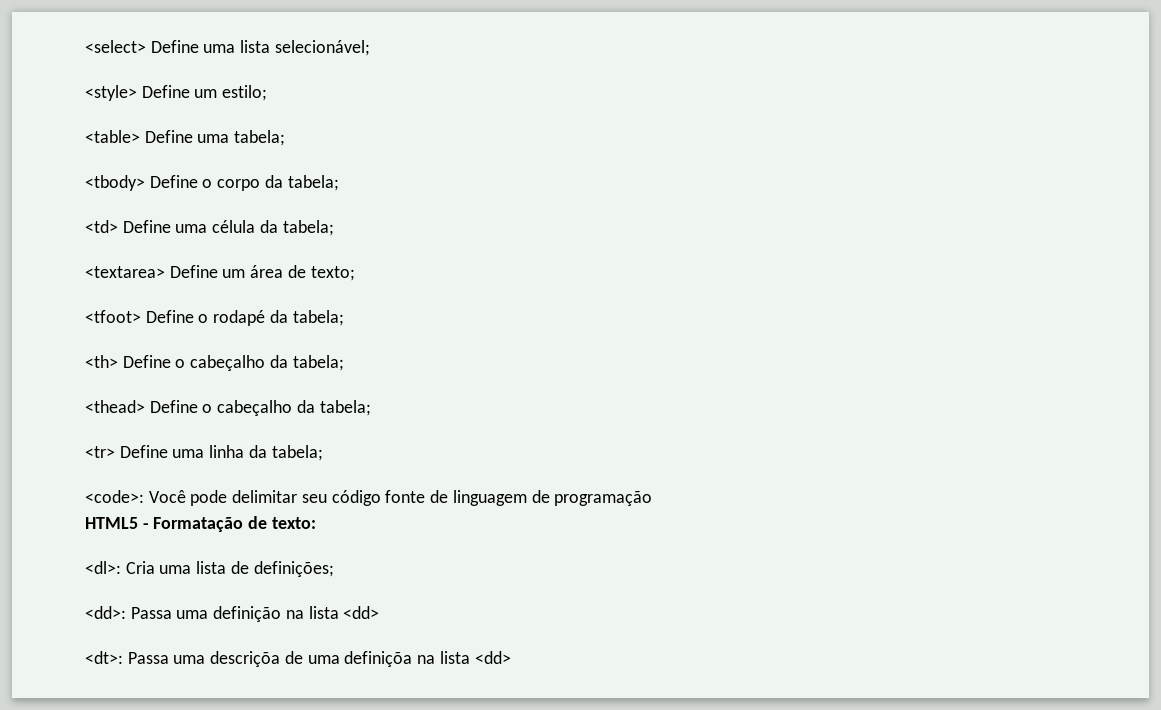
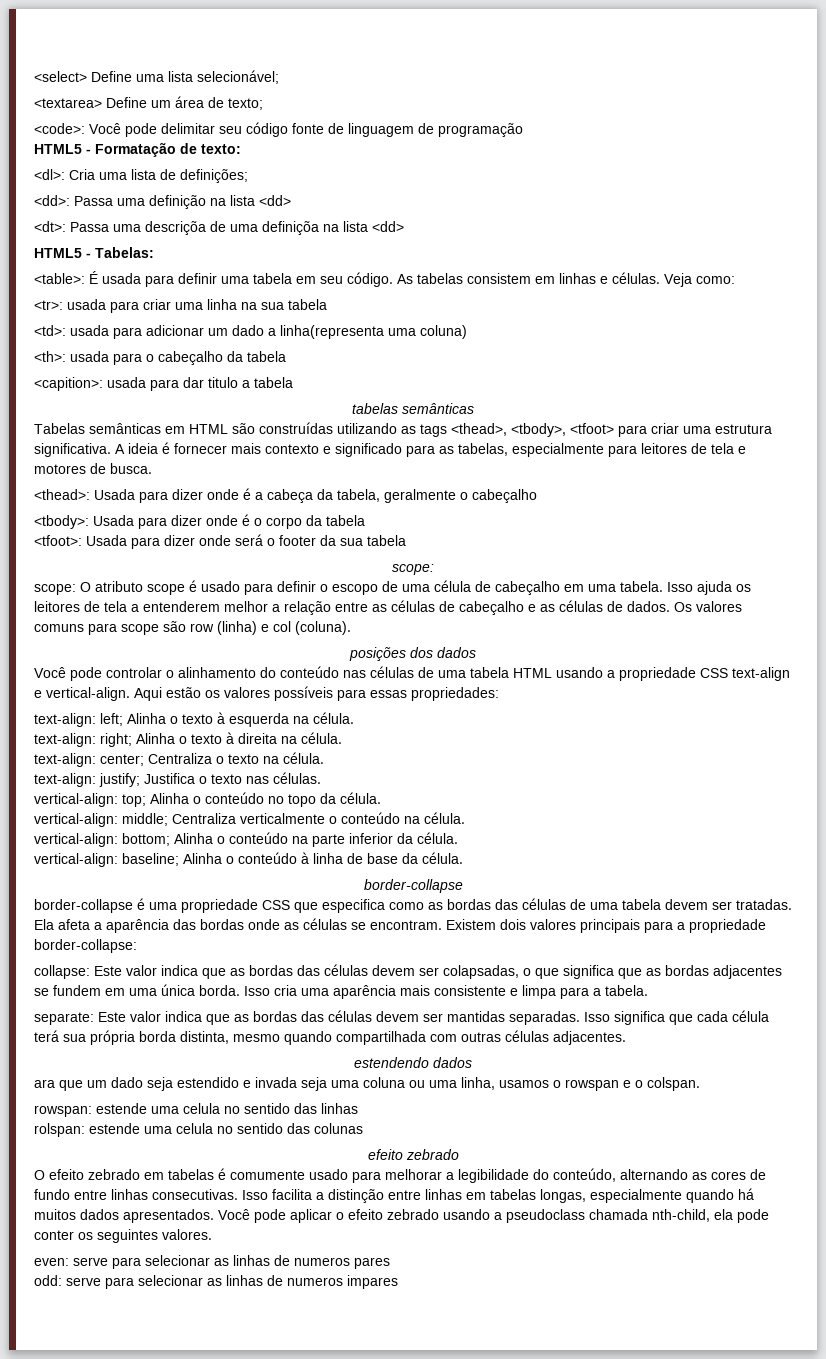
[85,85,268,101] [85,130,286,146] [85,175,339,191] [85,220,334,236] // <style> Define um estilo; // <table> Define uma tabela; // <tbody> Define o corpo da tabela; // <td> Define uma célula da tabela; -> (279, 77) none
[85,310,344,326] [85,355,344,371] [85,400,371,416] [85,445,323,461] // <tfoot> Define o rodapé da tabela; // <th> Define o cabeçalho da tabela; // <thead> Define o cabeçalho da tabela; // <tr> Define uma linha da tabela; -> (263, 104) none
(511, 657) none -> [34,247,154,258] [34,271,735,287] [34,299,327,313] [34,325,467,339] [34,351,286,365] [34,377,293,391] [352,403,474,414] [34,422,772,437] [34,442,746,457] [34,463,152,474] [34,488,537,503] [34,514,365,529] [34,534,406,549] [392,564,434,575] [34,580,751,595] [34,600,742,615] [34,621,351,635] [349,647,476,661] [34,666,790,681] [34,686,499,701] [34,712,354,727] [34,732,342,747] [34,752,324,767] [34,772,321,787] [34,792,381,807] [34,812,465,827] [34,832,458,847] [34,852,463,867] [363,879,463,893] [34,898,792,913] [34,918,766,933] [34,939,137,953] [34,964,782,979] [34,984,648,999] [34,1010,769,1025] [34,1030,626,1045] [354,1057,472,1068] [34,1077,700,1091] [34,1103,358,1117] [34,1123,363,1137] [367,1149,459,1160] [34,1168,766,1183] [34,1188,754,1203] [34,1209,769,1223] [34,1229,212,1243] [34,1255,390,1269] [34,1275,398,1289] // HTML5 - Tabelas: // <table>: É usada para definir uma tabela em seu código. As tabelas consistem em linhas e células. Veja como: // <tr>: usada para criar uma linha na sua tabela // <td>: usada para adicionar um dado a linha(representa uma coluna) // <th>: usada para o cabeçalho da tabela // <capition>: usada para dar titulo a tabela // tabelas semânticas // Tabelas semânticas em HTML são construídas utilizando as tags <thead>, <tbody>, <tfoot> para criar uma estrutura significativa. A ideia é fornecer mais contexto e significado para as tabelas, especialmente para leitores de tela e motores de busca. // <thead>: Usada para dizer onde é a cabeça da tabela, geralmente o cabeçalho // <tbody>: Usada para dizer onde é o corpo da tabela // <tfoot>: Usada para dizer onde será o footer da sua tabela // scope: // scope: O atributo scope é usado para definir o escopo de uma célula de cabeçalho em uma tabela. Isso ajuda os leitores de tela a entenderem melhor a relação entre as células de cabeçalho e as células de dados. Os valores comuns para scope são row (linha) e col (coluna). // posições dos dados // Você pode controlar o alinhamento do conteúdo nas células de uma tabela HTML usando a propriedade CSS text-align e vertical-align. Aqui estão os valores possíveis para essas propriedades: // text-align: left; Alinha o texto à esquerda na célula. // text-align: right; Alinha o texto à direita na célula. // text-align: center; Centraliza o texto na célula. // text-align: justify; Justifica o texto nas células. // vertical-align: top; Alinha o conteúdo no topo da célula. // vertical-align: middle; Centraliza verticalmente o conteúdo na célula. // vertical-align: bottom; Alinha o conteúdo na parte inferior da célula. // vertical-align: baseline; Alinha o conteúdo à linha de base da célula. // border-collapse // border-collapse é uma propriedade CSS que especifica como as bordas das células de uma tabela devem ser tratadas. Ela afeta a aparência das bordas onde as células se encontram. Existem dois valores principais para a propriedade border-collapse: // collapse: Este valor indica que as bordas das células devem ser colapsadas, o que significa que as bordas adjacentes se fundem em uma única borda. Isso cria uma aparência mais consistente e limpa para a tabela. // separate: Este valor indica que as bordas das células devem ser mantidas separadas. Isso significa que cada célula terá sua própria borda distinta, mesmo quando compartilhada com outras células adjacentes. // estendendo dados // ara que um dado seja estendido e invada seja uma coluna ou uma linha, usamos o rowspan e o colspan. // rowspan: estende uma celula no sentido das linhas // rolspan: estende uma celula no sentido das colunas // efeito zebrado // O efeito zebrado em tabelas é comumente usado para melhorar a legibilidade do conteúdo, alternando as cores de fundo entre linhas consecutivas. Isso facilita a distinção entre linhas em tabelas longas, especialmente quando há muitos dados apresentados. Você pode aplicar o efeito zebrado usando a pseudoclass chamada nth-child, ela pode conter os seguintes valores. // even: serve para selecionar as linhas de numeros pares // odd: serve para selecionar as linhas de numeros impares

